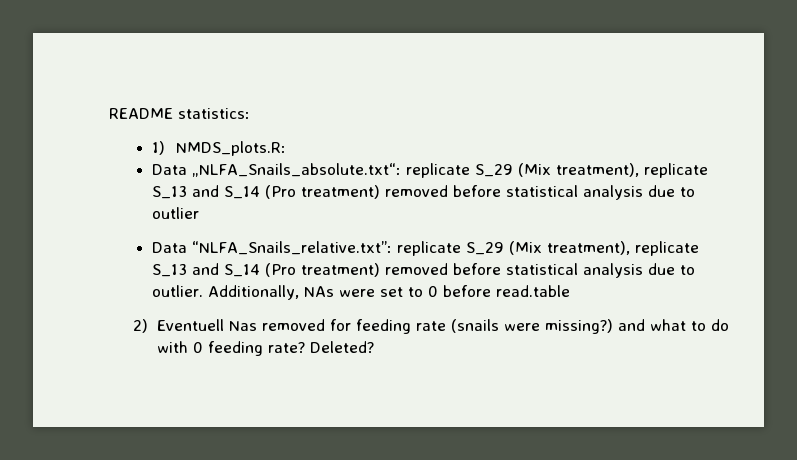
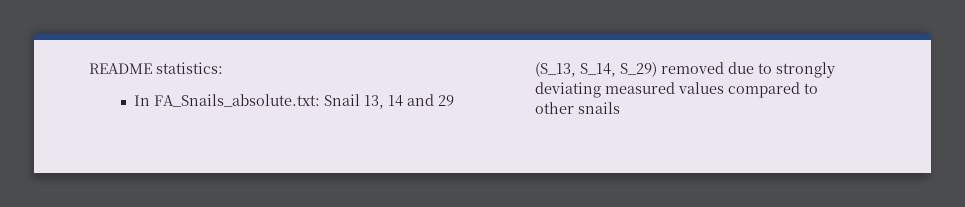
[151,141,287,156] [151,163,708,178] [151,185,695,200] [151,207,199,219] [151,241,699,256] [151,263,695,278] [151,285,570,300] [133,319,730,334] [157,341,375,356] 1) NMDS_plots.R: // Data „NLFA_Snails_absolute.txt“: replicate S_29 (Mix treatment), replicate S_13 and S_14 (Pro treatment) removed before statistical analysis due to outlier // Data “NLFA_Snails_relative.txt”: replicate S_29 (Mix treatment), replicate S_13 and S_14 (Pro treatment) removed before statistical analysis due to outlier. Additionally, NAs were set to 0 before read.table // 2) Eventuell Nas removed for feeding rate (snails were missing?) and what to do with 0 feeding rate? Deleted? -> [133,94,454,109] [534,62,835,78] [534,82,818,98] [534,102,620,114] In FA_Snails_absolute.txt: Snail 13, 14 and 29 (S_13, S_14, S_29) removed due to strongly deviating measured values compared to other snails

